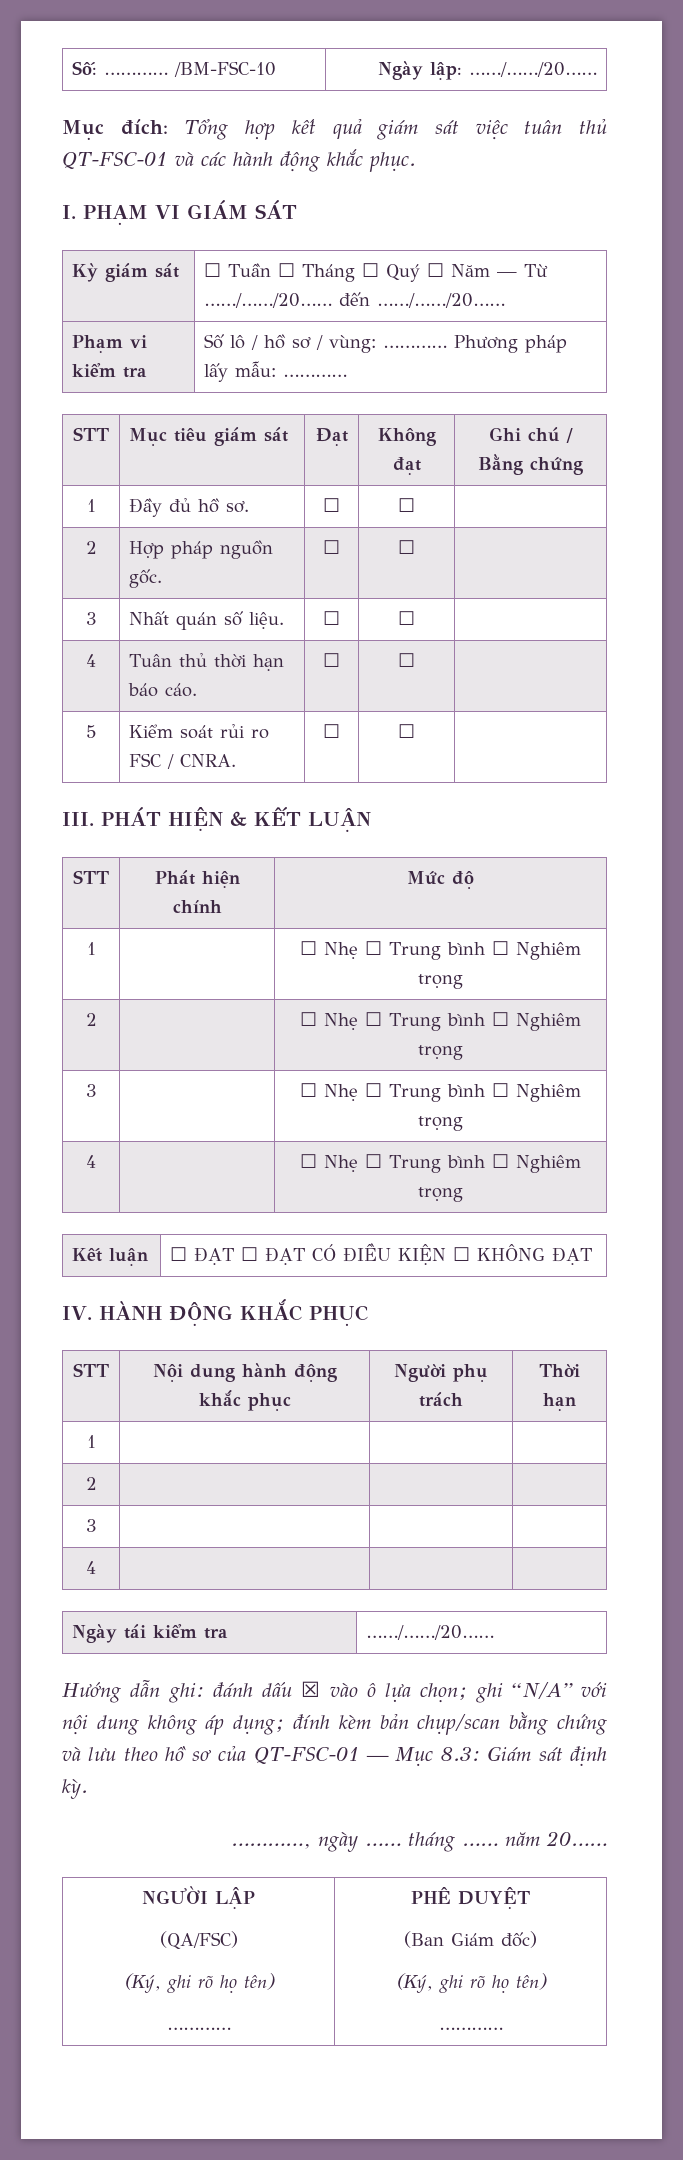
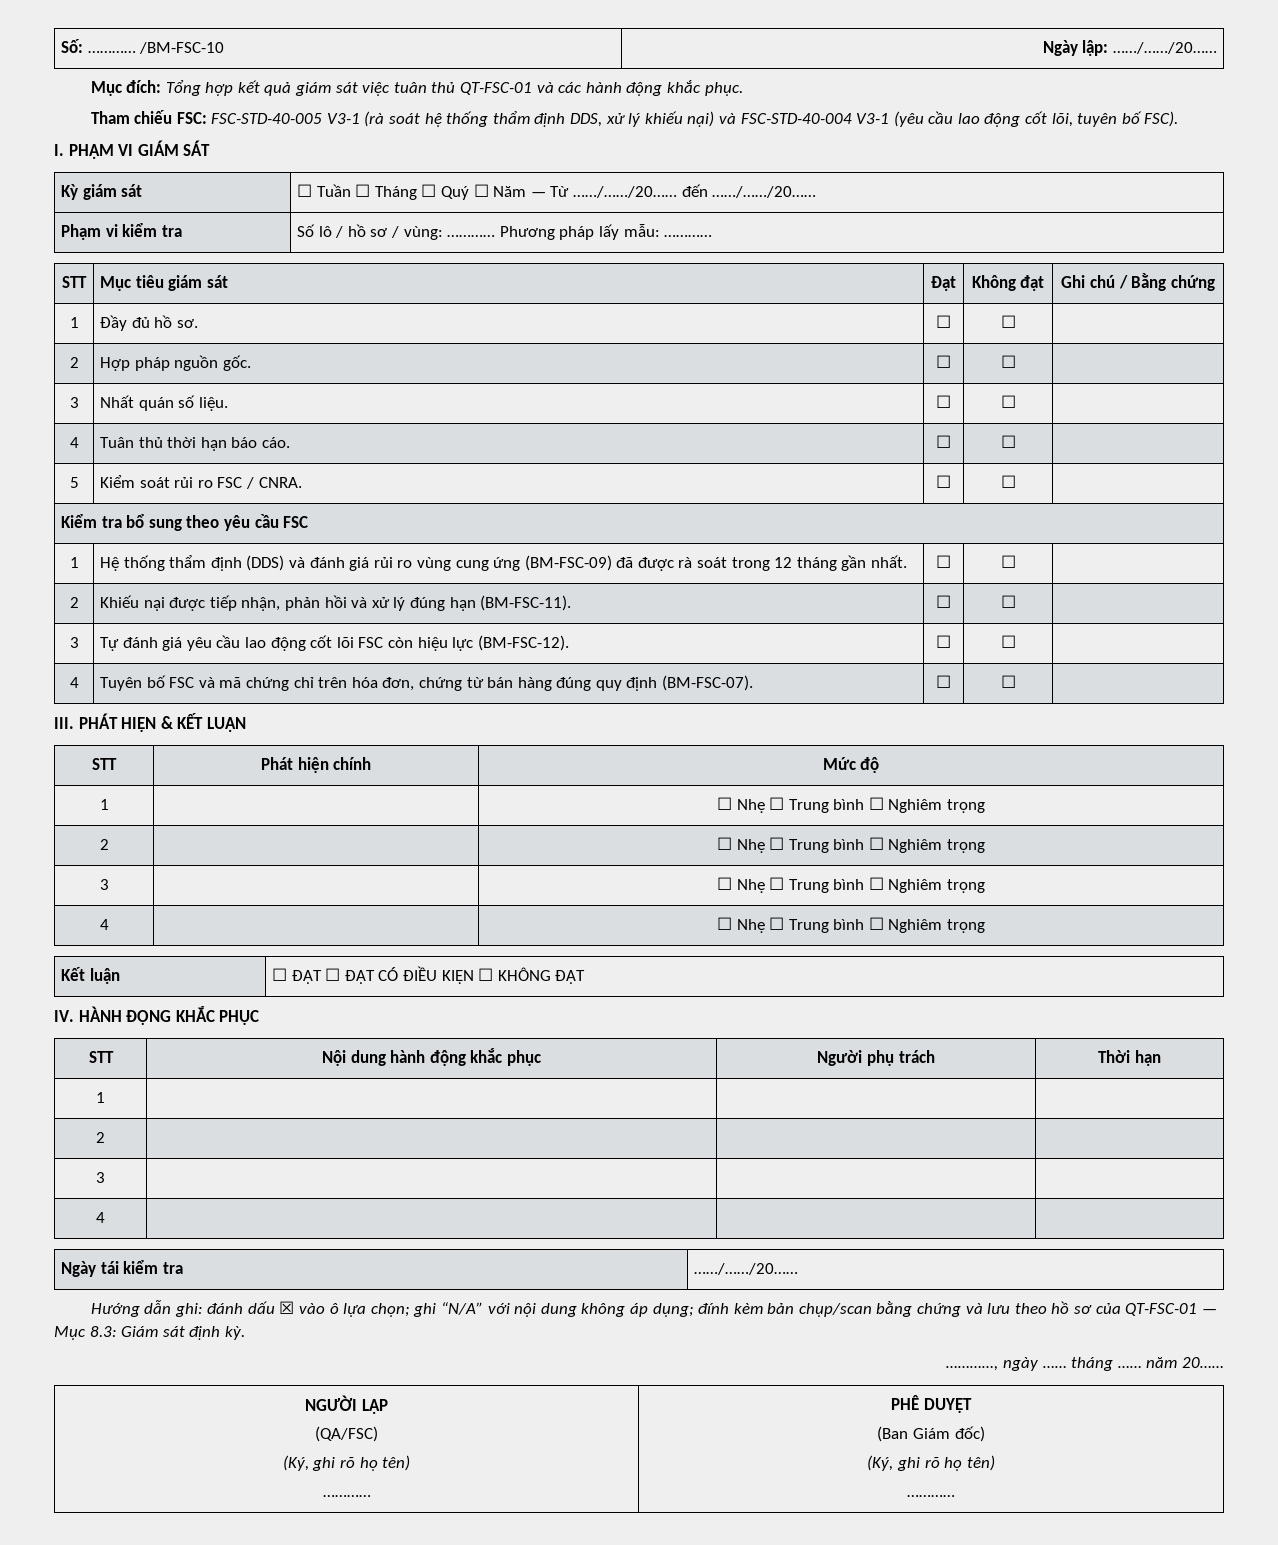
(416, 162) none -> [90,110,1179,127] // Tham chiếu FSC: FSC-STD-40-005 V3-1 (rà soát hệ thống thẩm định DDS, xử lý khiếu nại) và FSC-STD-40-004 V3-1 (yêu cầu lao động cốt lõi, tuyên bố FSC).
(415, 731) none -> [61,514,309,531] [69,557,79,568] [100,555,907,571] [936,555,951,568] [1000,555,1016,568] [69,597,79,608] [100,595,572,611] [936,595,951,608] [1000,595,1016,608] [69,637,79,648] [100,635,569,651] [936,635,951,648] [1000,635,1016,648] [69,677,79,688] [100,675,754,691] [936,675,951,688] [1000,675,1016,688] // Kiểm tra bổ sung theo yêu cầu FSC // 1 | Hệ thống thẩm định (DDS) và đánh giá rủi ro vùng cung ứng (BM-FSC-09) đã được rà soát trong 12 tháng gần nhất. | ☐ | ☐ | // 2 | Khiếu nại được tiếp nhận, phản hồi và xử lý đúng hạn (BM-FSC-11). | ☐ | ☐ | // 3 | Tự đánh giá yêu cầu lao động cốt lõi FSC còn hiệu lực (BM-FSC-12). | ☐ | ☐ | // 4 | Tuyên bố FSC và mã chứng chỉ trên hóa đơn, chứng từ bán hàng đúng quy định (BM-FSC-07). | ☐ | ☐ |

